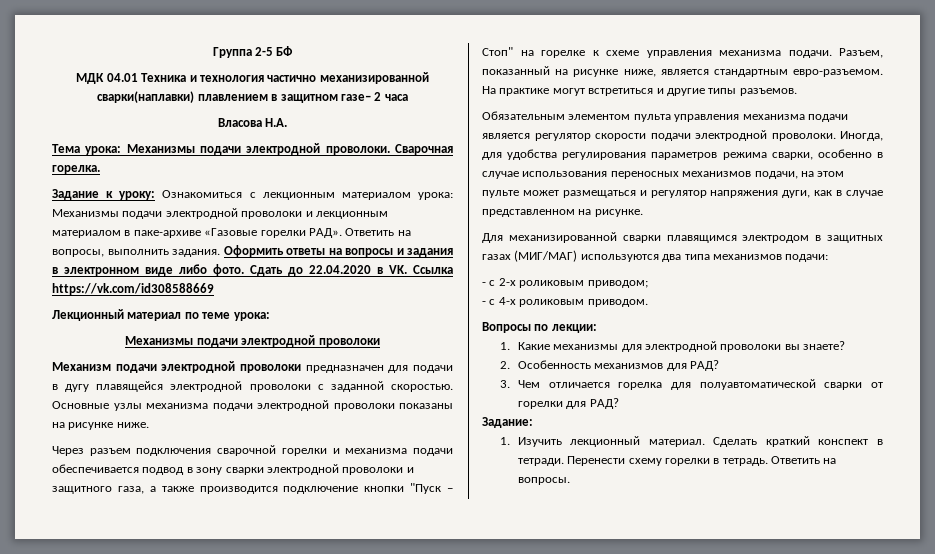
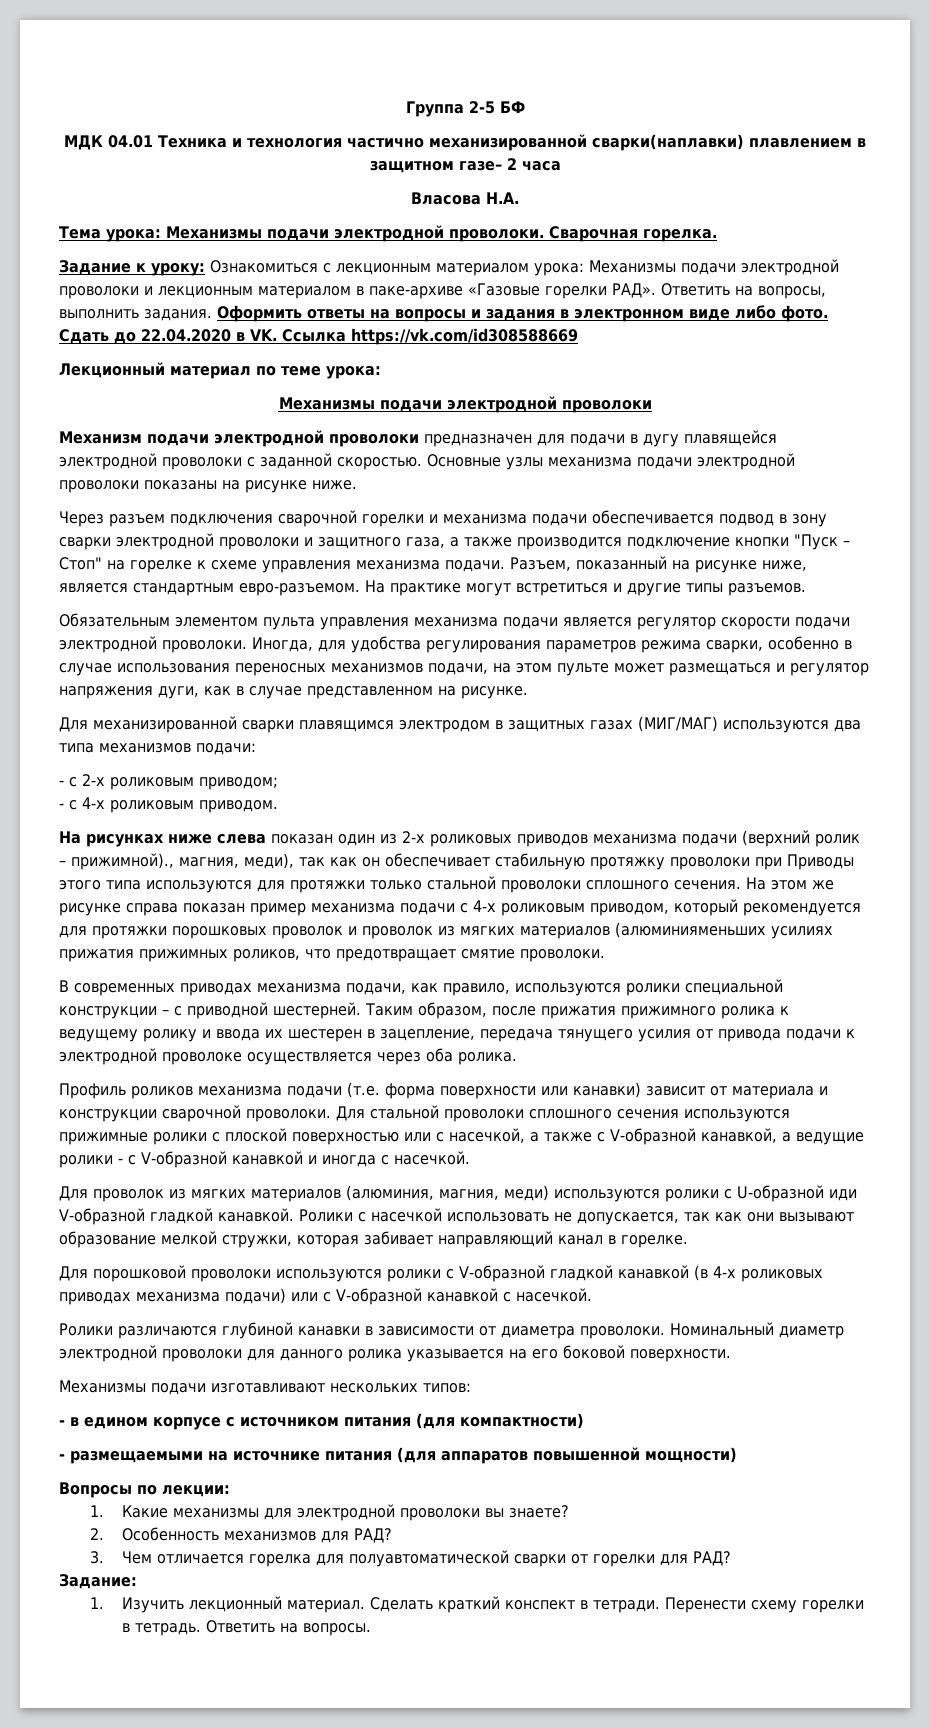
(648, 303) none -> [59,830,860,847] [59,853,854,870] [59,876,834,893] [59,899,861,916] [59,922,833,939] [59,949,605,962] [59,979,783,996] [59,1002,789,1019] [59,1029,855,1042] [59,1048,517,1065] [59,1082,828,1099] [59,1105,790,1122] [59,1128,864,1145] [59,1151,470,1168] [59,1185,857,1202] [59,1208,854,1225] [59,1231,688,1248] [59,1265,823,1282] [59,1288,592,1305] [59,1322,844,1339] [59,1345,731,1362] [59,1380,471,1395] [59,1413,584,1430] [59,1447,737,1464] // На рисунках ниже слева показан один из 2-х роликовых приводов механизма подачи (верхний ролик – прижимной)., магния, меди), так как он обеспечивает стабильную протяжку проволоки при Приводы этого типа используются для протяжки только стальной проволоки сплошного сечения. На этом же рисунке справа показан пример механизма подачи с 4-х роликовым приводом, который рекомендуется для протяжки порошковых проволок и проволок из мягких материалов (алюминияменьших усилиях прижатия прижимных роликов, что предотвращает смятие проволоки. // В современных приводах механизма подачи, как правило, используются ролики специальной конструкции – с приводной шестерней. Таким образом, после прижатия прижимного ролика к ведущему ролику и ввода их шестерен в зацепление, передача тянущего усилия от привода подачи к электродной проволоке осуществляется через оба ролика. // Профиль роликов механизма подачи (т.е. форма поверхности или канавки) зависит от материала и конструкции сварочной проволоки. Для стальной проволоки сплошного сечения используются прижимные ролики с плоской поверхностью или с насечкой, а также с V-образной канавкой, а ведущие ролики - с V-образной канавкой и иногда с насечкой. // Для проволок из мягких материалов (алюминия, магния, меди) используются ролики с U-образной иди V-образной гладкой канавкой. Ролики с насечкой использовать не допускается, так как они вызывают образование мелкой стружки, которая забивает направляющий канал в горелке. // Для порошковой проволоки используются ролики с V-образной гладкой канавкой (в 4-х роликовых приводах механизма подачи) или с V-образной канавкой с насечкой. // Ролики различаются глубиной канавки в зависимости от диаметра проволоки. Номинальный диаметр электродной проволоки для данного ролика указывается на его боковой поверхности. // Механизмы подачи изготавливают нескольких типов: // - в едином корпусе с источником питания (для компактности) // - размещаемыми на источнике питания (для аппаратов повышенной мощности)

